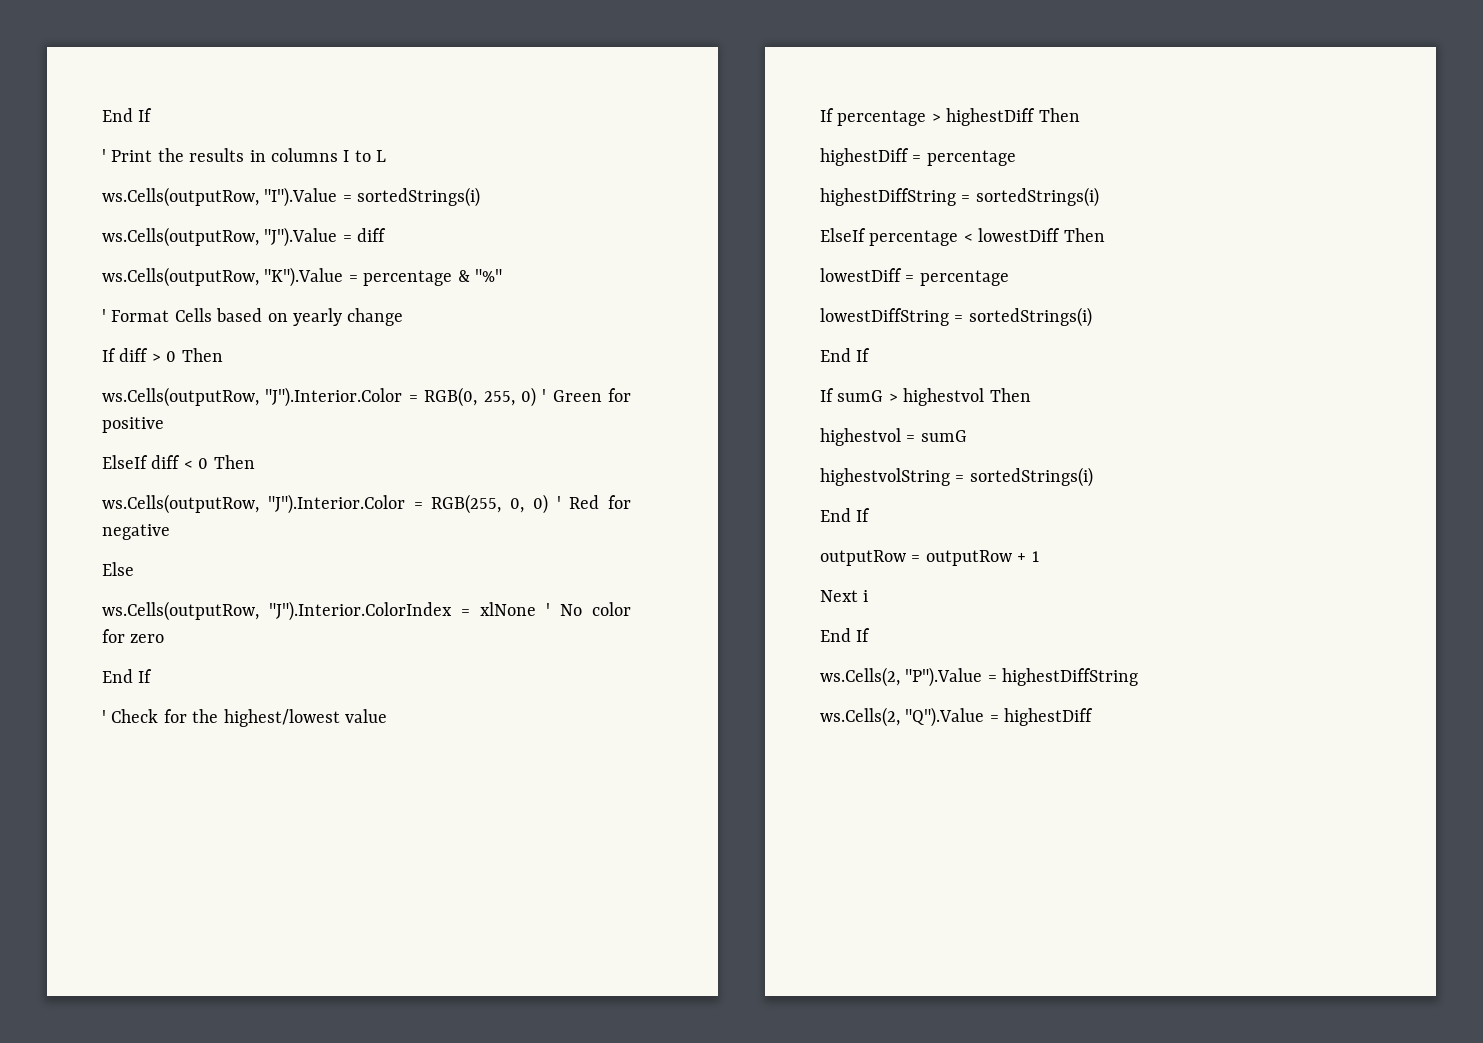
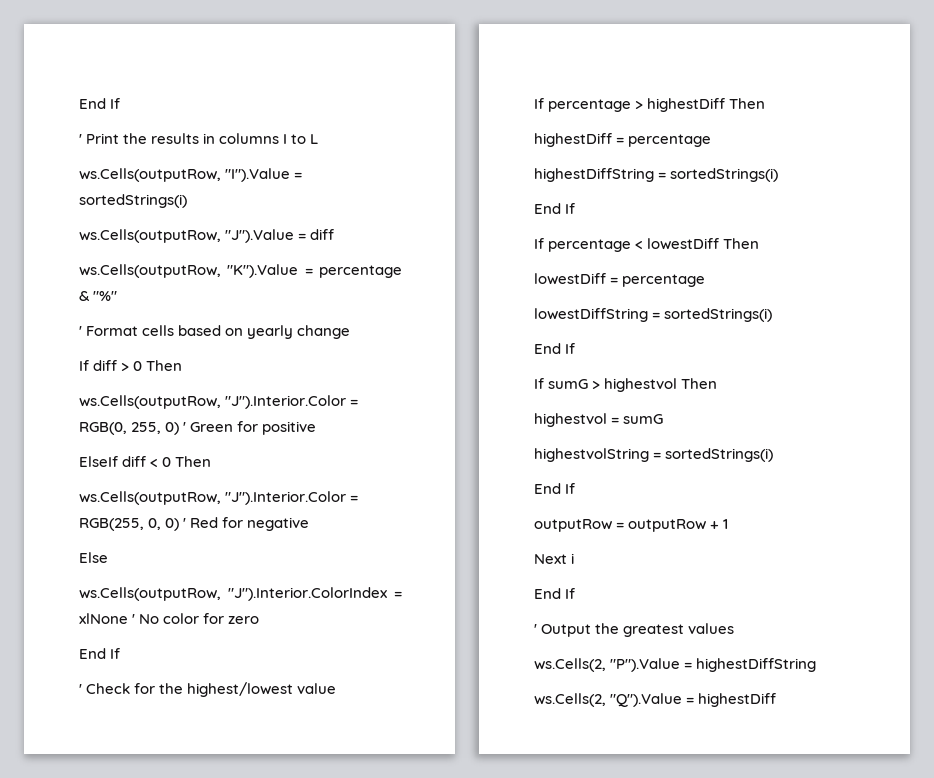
[174,308,212,322] Cells -> [142,325,175,336] cells
[820,228,866,242] ElseIf -> [534,203,576,214] [534,238,544,249] End If // If
(871, 635) none -> [534,623,735,637] // ' Output the greatest values

